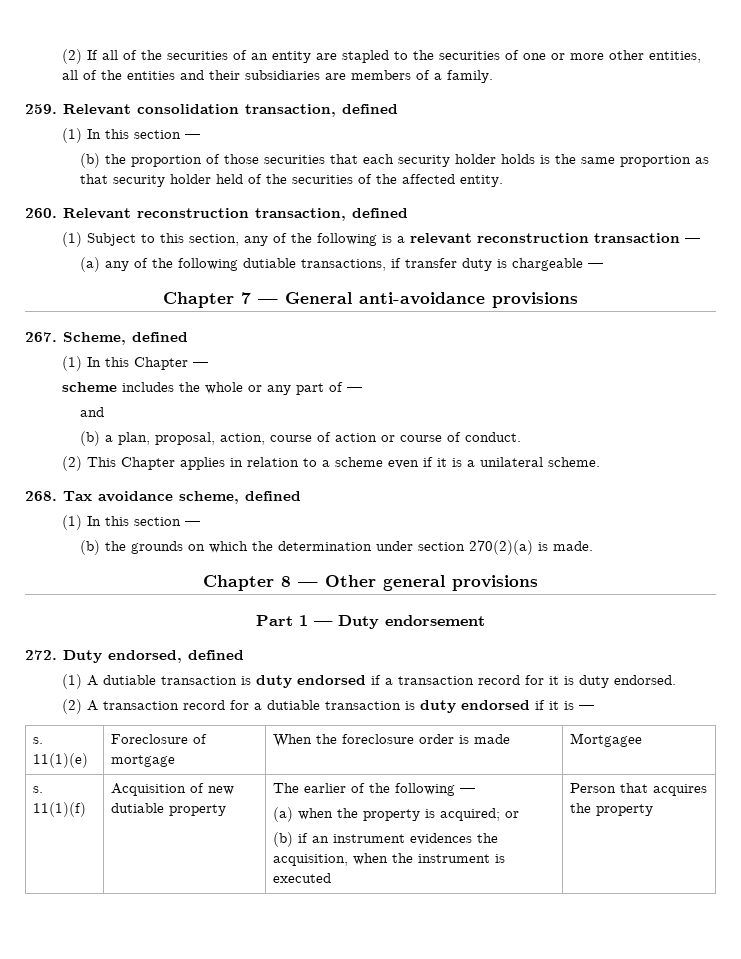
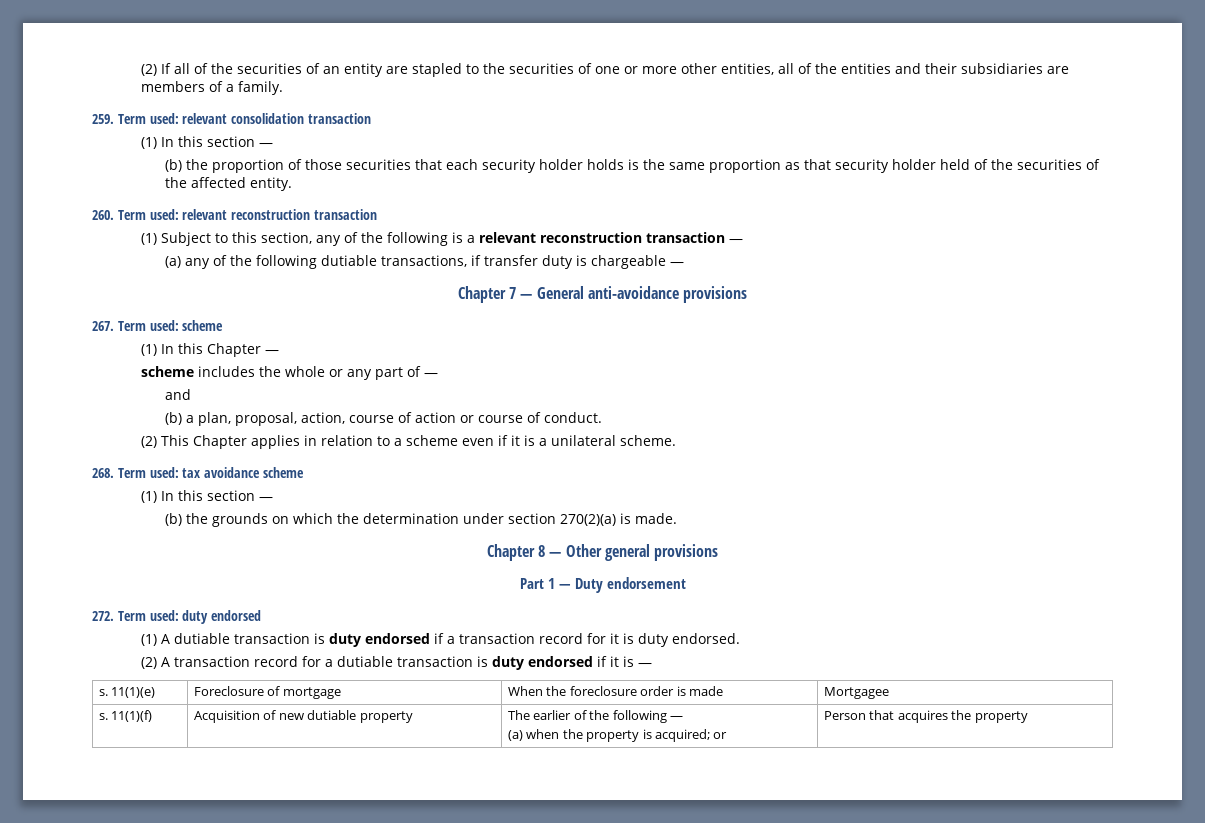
[63,104,398,117] Relevant consolidation transaction, defined -> [117,113,371,124] Term used: relevant consolidation transaction
[63,208,408,221] Relevant reconstruction transaction, defined -> [117,209,377,220] Term used: relevant reconstruction transaction
[63,332,188,345] Scheme, defined -> [117,320,224,331] Term used: scheme
[63,491,301,504] Tax avoidance scheme, defined -> [117,467,304,478] Term used: tax avoidance scheme
[63,650,244,663] Duty endorsed, defined -> [117,610,262,624] Term used: duty endorsed
[273,832,499,847] [273,853,506,866] [273,873,332,883] // (b) if an instrument evidences the acquisition, when the instrument is executed -> (728, 735) none

